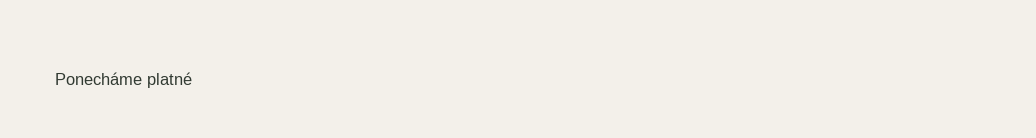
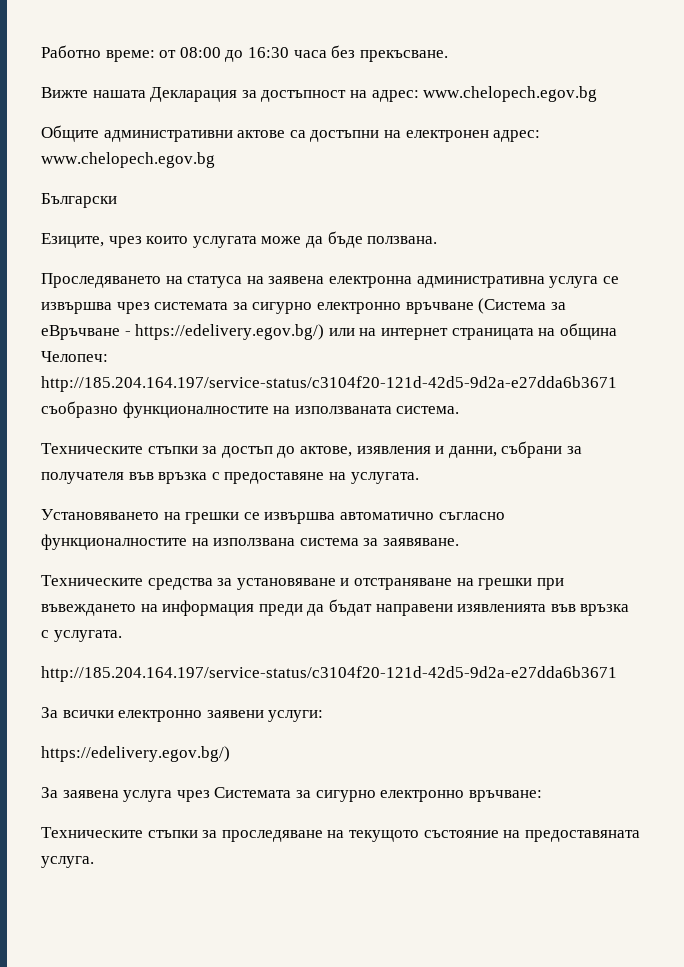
[55,72,192,88] Ponecháme platné -> [41,45,448,62] [41,86,598,102] [41,125,541,142] [41,152,215,168] [41,193,117,208] [41,231,438,248] [41,273,619,288] [41,298,566,314] [41,323,617,340] [41,351,108,362] [41,376,617,392] [41,401,460,418] [41,441,582,458] [41,472,419,484] [41,509,505,524] [41,534,459,550] [41,575,564,590] [41,599,630,616] [41,630,122,642] [41,666,617,682] [41,707,324,722] [41,746,230,762] [41,787,542,802] [41,827,640,842] [41,856,94,868] Работно време: от 08:00 до 16:30 часа без прекъсване. // Вижте нашата Декларация за достъпност на адрес: www.chelopech.egov.bg // Общите административни актове са достъпни на електронен адрес: www.chelopech.egov.bg // Български // Езиците, чрез които услугата може да бъде ползвана. // Проследяването на статуса на заявена електронна административна услуга се извършва чрез системата за сигурно електронно връчване (Система за еВръчване - https://edelivery.egov.bg/) или на интернет страницата на община Челопеч: http://185.204.164.197/service-status/c3104f20-121d-42d5-9d2a-e27dda6b3671 съобразно функционалностите на използваната система. // Техническите стъпки за достъп до актове, изявления и данни, събрани за получателя във връзка с предоставяне на услугата. // Установяването на грешки се извършва автоматично съгласно функционалностите на използвана система за заявяване. // Техническите средства за установяване и отстраняване на грешки при въвеждането на информация преди да бъдат направени изявленията във връзка с услугата. // http://185.204.164.197/service-status/c3104f20-121d-42d5-9d2a-e27dda6b3671 // За всички електронно заявени услуги: // https://edelivery.egov.bg/) // За заявена услуга чрез Системата за сигурно електронно връчване: // Техническите стъпки за проследяване на текущото състояние на предоставяната услуга.

